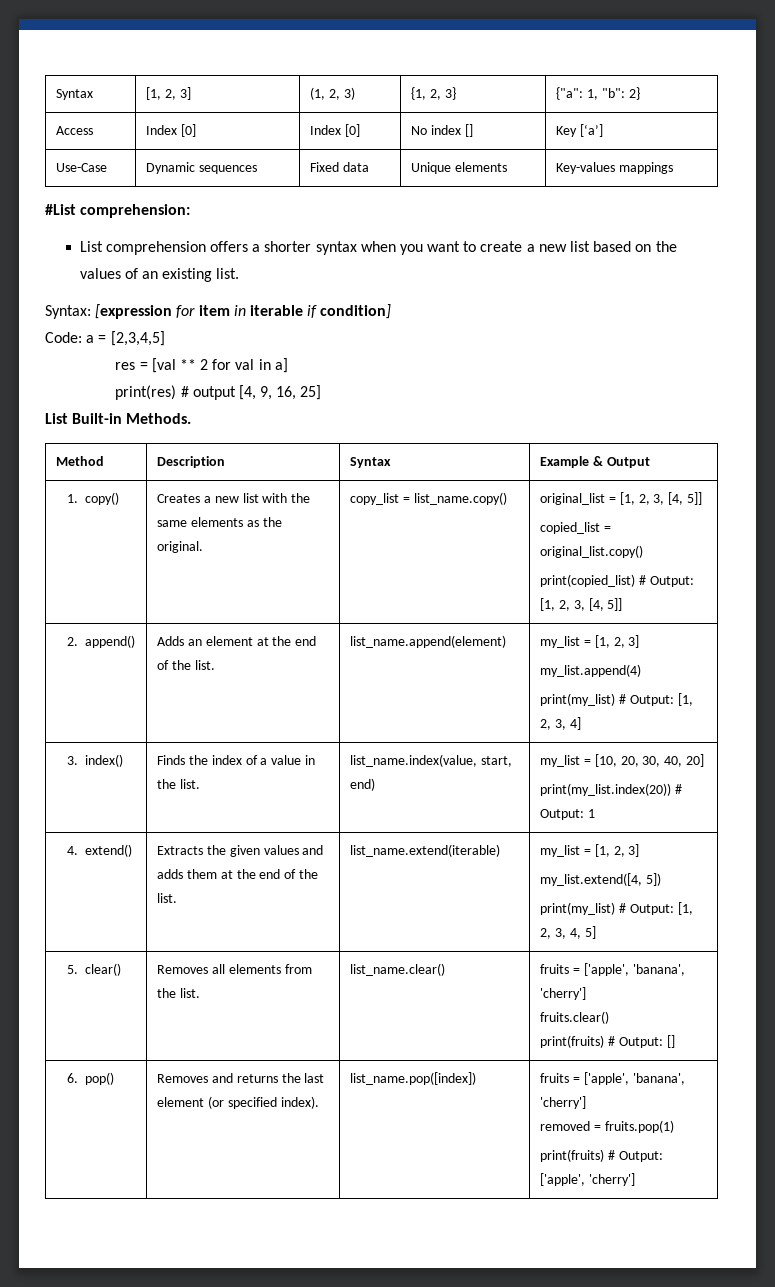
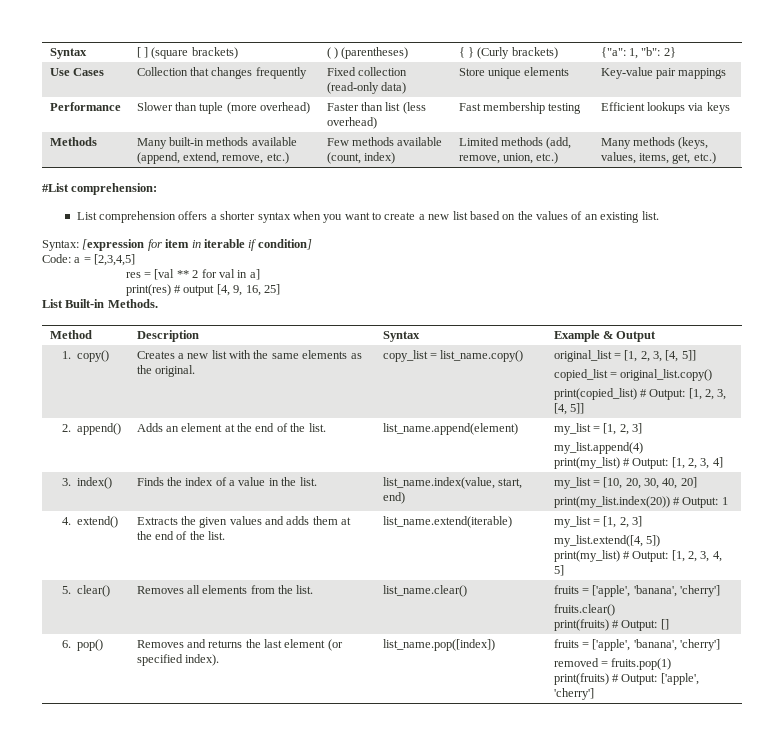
[56,89,94,100] [146,87,191,100] [310,87,355,100] [411,87,456,100] [556,87,640,100] [56,126,94,135] [146,124,196,137] [310,124,360,137] [411,124,473,137] [556,124,603,137] [56,163,108,172] [146,162,257,174] [310,162,369,172] [411,162,452,174] Syntax | [1, 2, 3] | (1, 2, 3) | {1, 2, 3} | {"a": 1, "b": 2} // Access | Index [0] | Index [0] | No index [] | Key [‘a’] // Use-Case | Dynamic sequences | Fixed data | Unique -> [49,48,87,59] [136,47,238,59] [326,47,409,59] [458,47,558,59] [600,47,676,59] [49,68,104,76] [136,67,307,79] [326,67,407,76] [326,82,406,94] [458,68,521,79] Syntax | [ ] (square brackets) | ( ) (parentheses) | { } (Curly brackets) | {"a": 1, "b": 2} // Use Cases | Collection that changes frequently | Fixed collection (read-only data) | Store unique
[556,162,616,174] Key-values -> [600,67,676,79] Key-value pair
(673, 168) none -> [49,102,121,111] [136,102,311,114] [326,102,426,114] [326,117,377,129] [458,102,582,114] [600,102,730,114] [49,137,97,146] [136,137,297,149] [136,152,289,164] [326,137,443,146] [326,152,395,164] [458,137,572,149] [458,152,559,164] [600,137,709,149] [600,152,716,164] // Performance | Slower than tuple (more overhead) | Faster than list (less overhead) | Fast membership testing | Efficient lookups via keys // Methods | Many built-in methods available (append, extend, remove, etc.) | Few methods available (count, index) | Limited methods (add, remove, union, etc.) | Many methods (keys, values, items, get, etc.)

